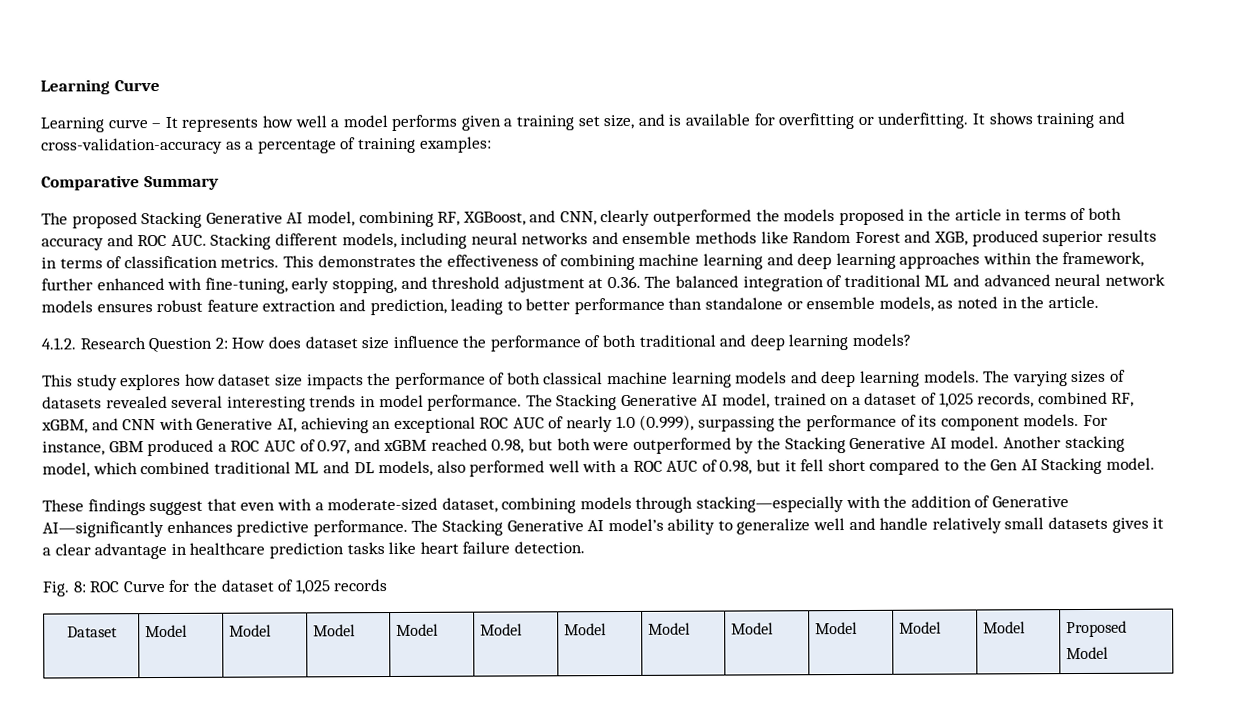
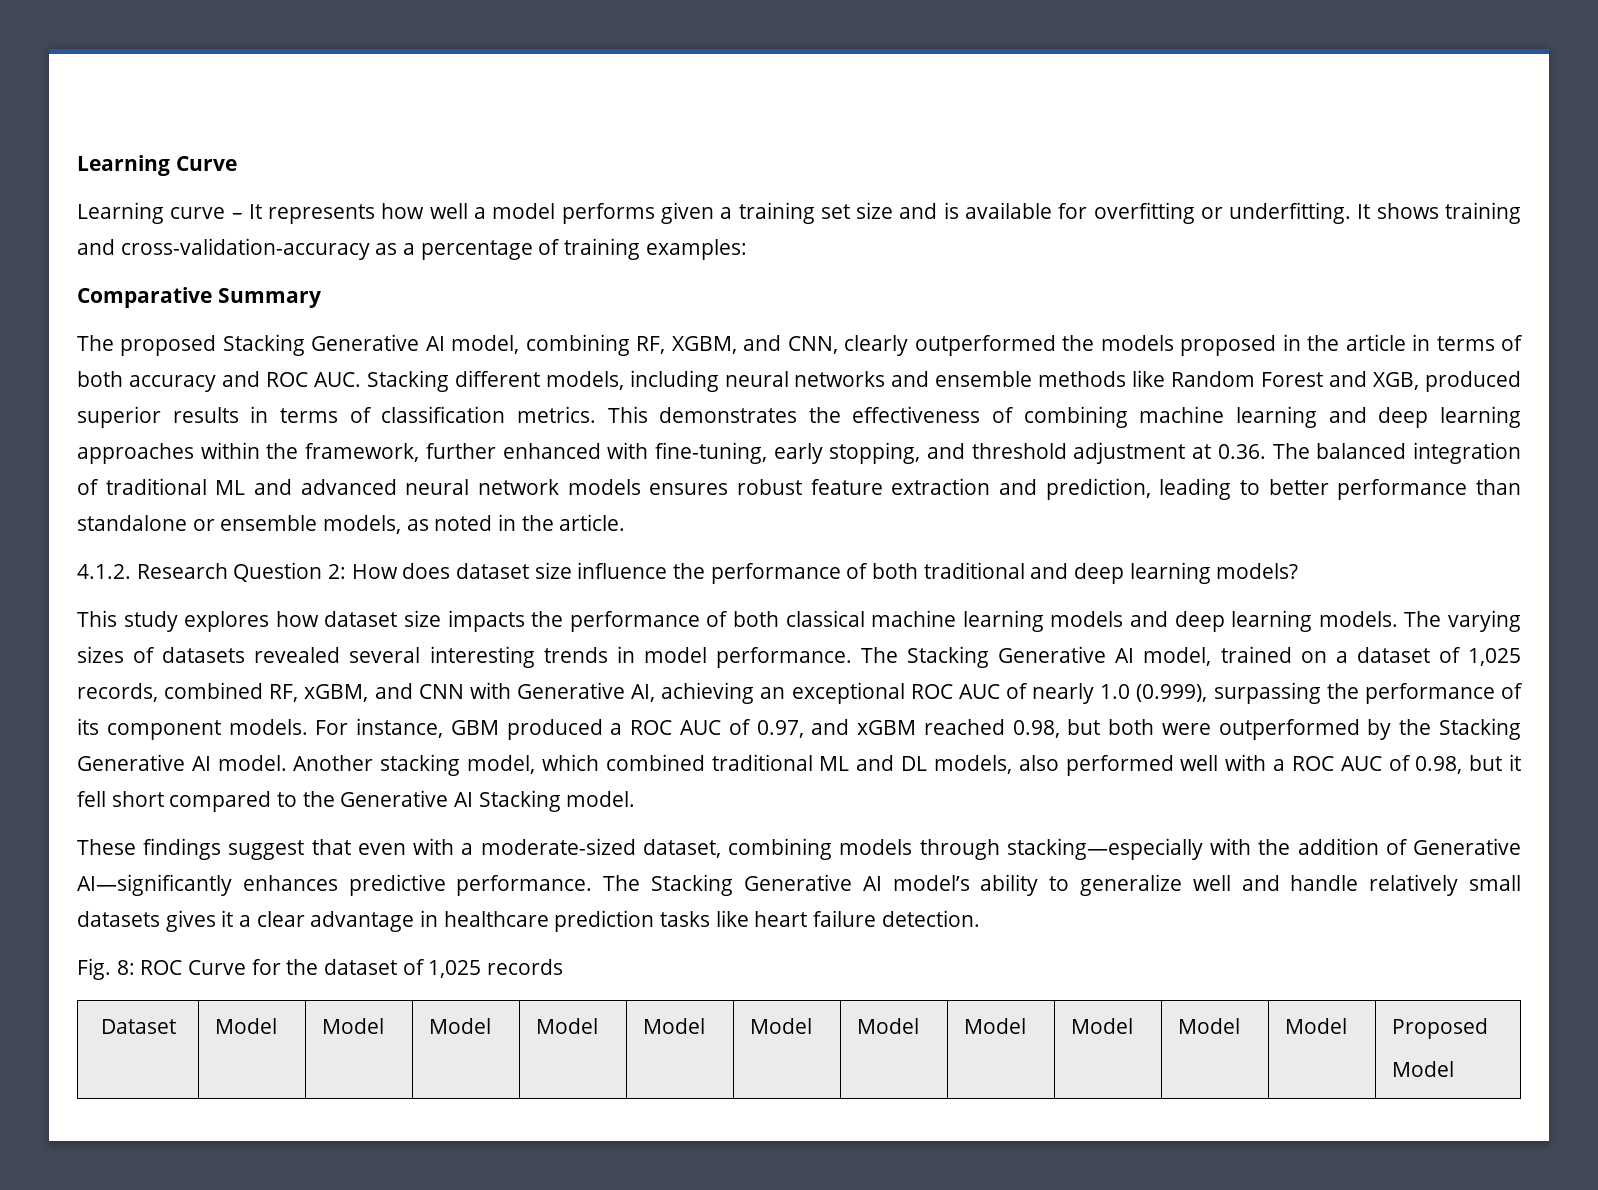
[603,114,635,130] size, -> [856,202,894,219] size
[462,211,526,226] XGBoost, -> [671,336,737,354] XGBM,
[990,459,1019,471] Gen -> [340,790,449,807] Generative

